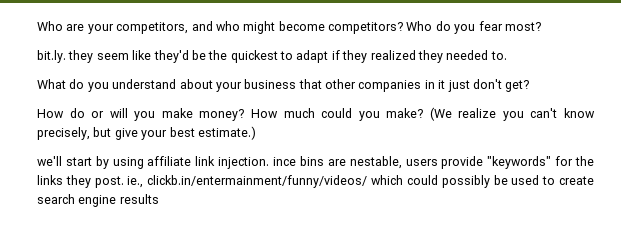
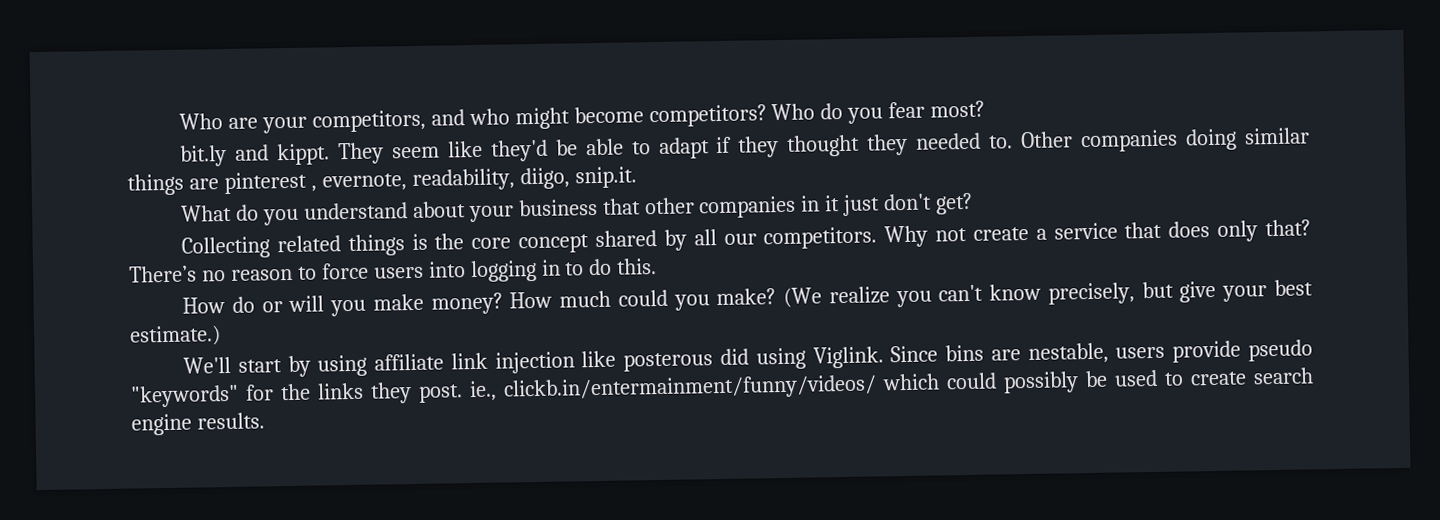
[37,50,94,63] bit.ly. they -> [180,142,384,167] bit.ly and kippt. They
[208,50,278,63] the quickest -> [585,138,624,156] able
[370,50,416,60] realized -> [786,134,861,157] thought
(507, 55) none -> [1020,127,1311,153] [127,166,637,196] Other companies doing similar things are pinterest , evernote, readability, diigo, snip.it.
(530, 86) none -> [181,219,1312,259] [129,258,658,283] // Collecting related things is the core concept shared by all our competitors. Why not create a service that does only that? There’s no reason to force users into logging in to do this.
[37,156,62,166] we'll -> [183,356,232,374] We'll
[218,157,297,169] injection. ince -> [494,345,939,374] injection like posterous did using Viglink. Since
(484, 162) none -> [1248,339,1314,362] pseudo
[119,194,159,204] results -> [196,412,265,430] results.

